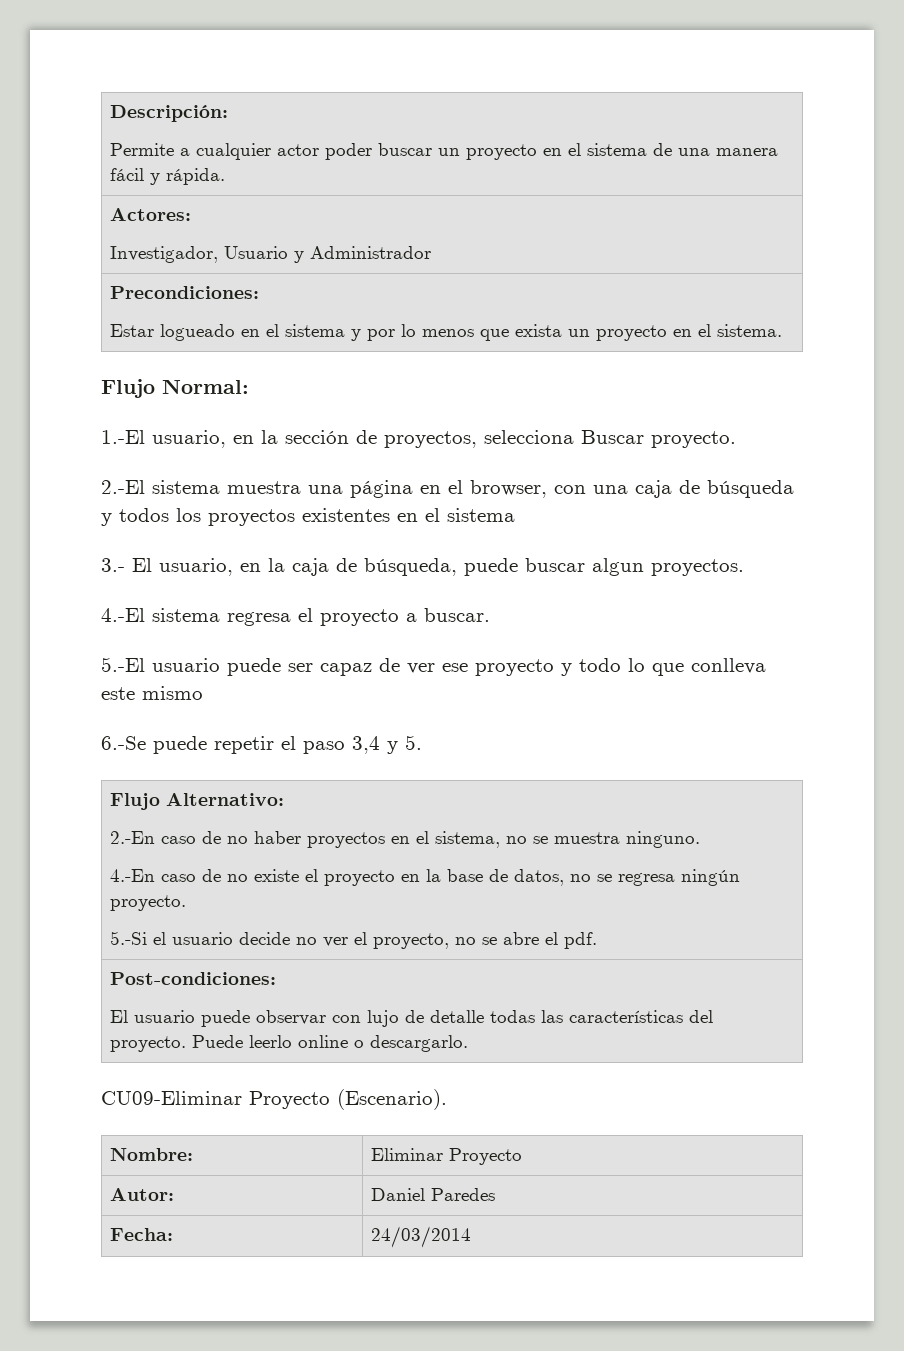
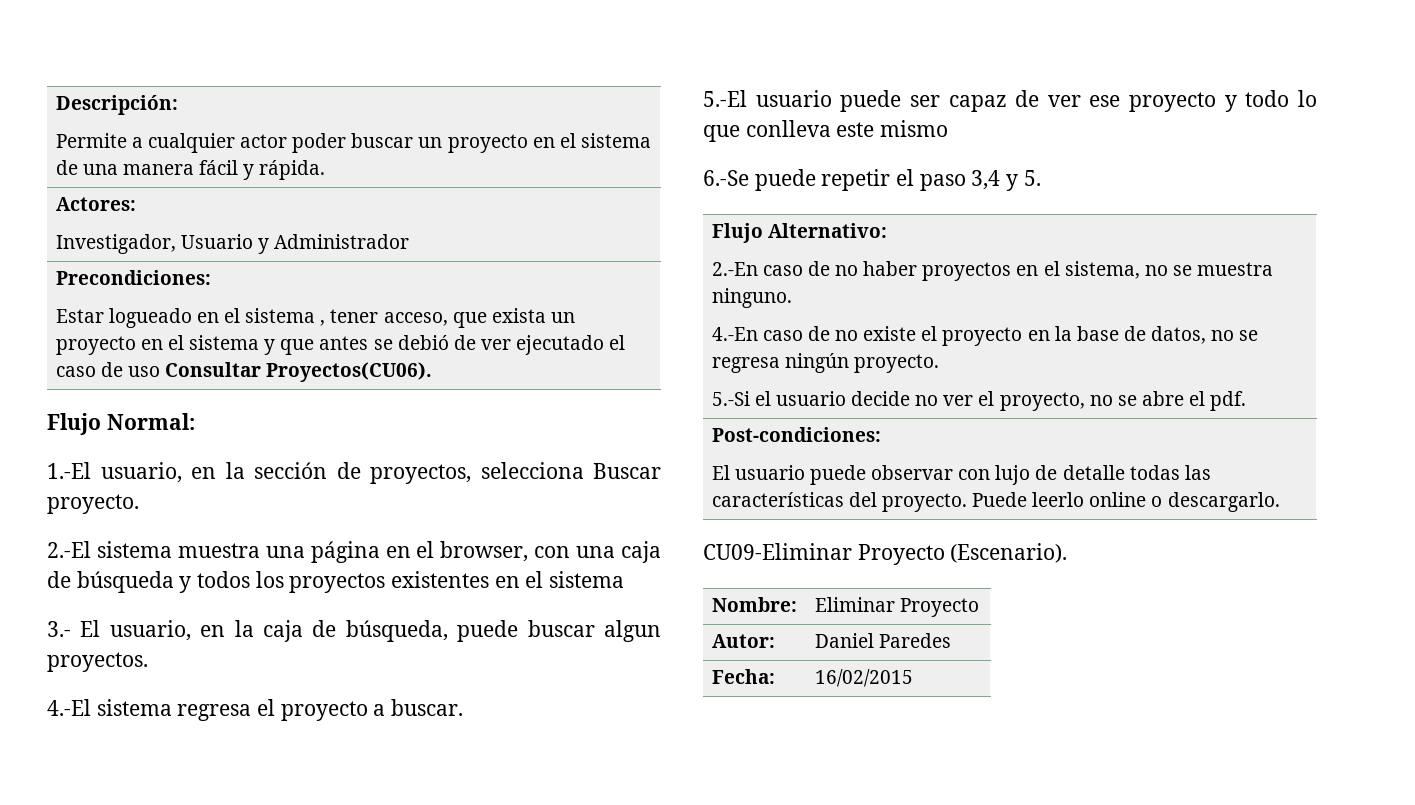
[350,324,474,341] y por lo menos -> [320,309,448,326] , tener acceso,
[716,324,782,337] sistema. -> [189,335,626,355] [55,362,433,382] sistema y que antes se debió de ver ejecutado el caso de uso Consultar Proyectos(CU06).
[370,1226,471,1248] 24/03/2014 -> [814,669,913,687] 16/02/2015

